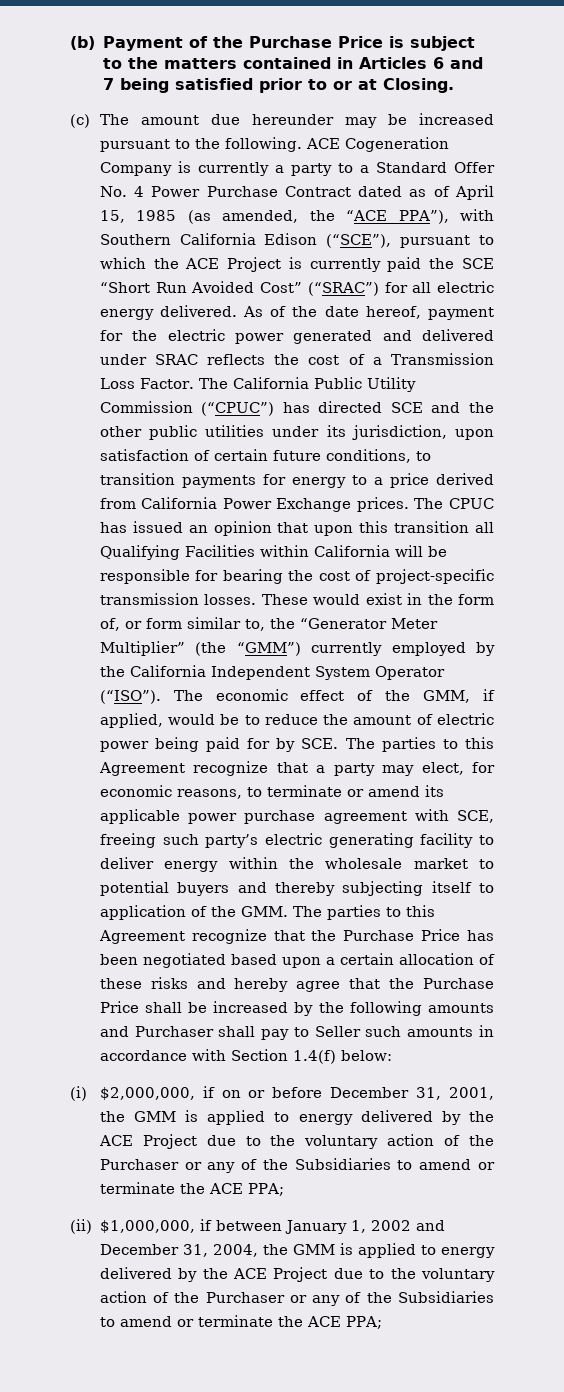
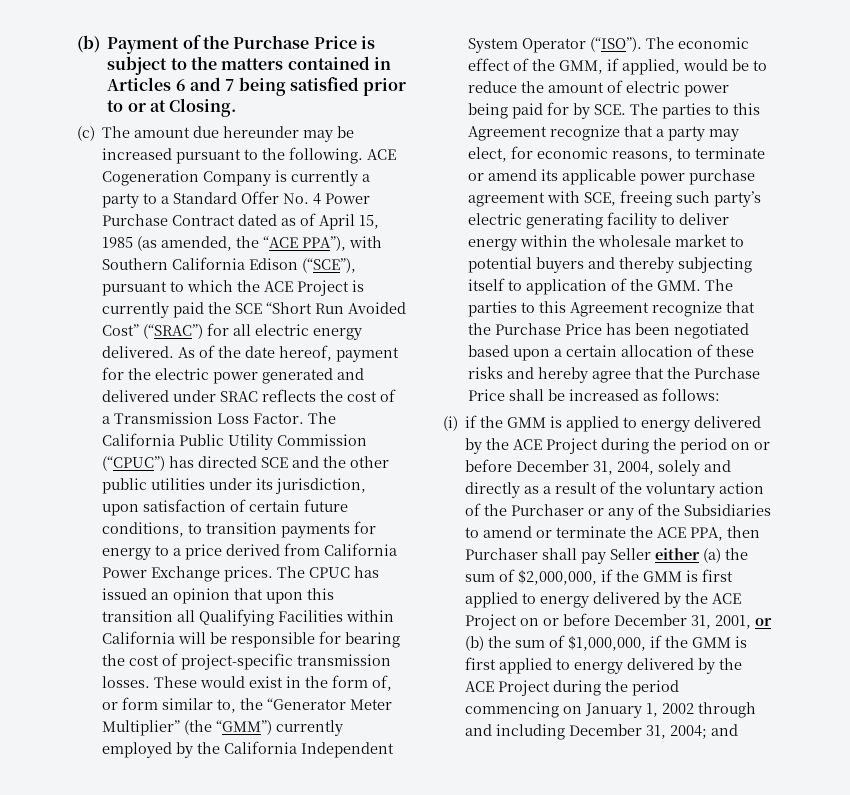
[294,1001,494,1016] [99,1025,494,1040] [99,1049,392,1064] [70,1086,494,1101] by the following amounts and Purchaser shall pay to Seller such amounts in accordance with Section 1.4(f) below: // (i) $2,000,000, if on or before December 31, 2001, -> [643,388,721,401] [443,415,478,431] as follows: // (i) if
[206,1135,261,1146] due to -> [601,438,771,454] [465,459,732,476] [465,481,617,498] during the period on or before December 31, 2004, solely and directly as a result of
[247,1183,284,1196] [70,1219,445,1234] [99,1243,495,1258] [99,1267,495,1282] [99,1291,494,1306] [99,1315,382,1329] PPA; // (ii) $1,000,000, if between January 1, 2002 and December 31, 2004, the GMM is applied to energy delivered by the ACE Project due to the voluntary action of the Purchaser or any of the Subsidiaries to amend or terminate the ACE PPA; -> [690,526,761,541] [465,548,749,564] [465,569,734,585] [465,592,742,608] [465,613,773,630] [465,635,748,651] [465,657,743,674] [465,680,680,696] [465,702,757,718] [465,724,739,740] PPA, then Purchaser shall pay Seller either (a) the sum of $2,000,000, if the GMM is first applied to energy delivered by the ACE Project on or before December 31, 2001, or (b) the sum of $1,000,000, if the GMM is first applied to energy delivered by the ACE Project during the period commencing on January 1, 2002 through and including December 31, 2004; and

